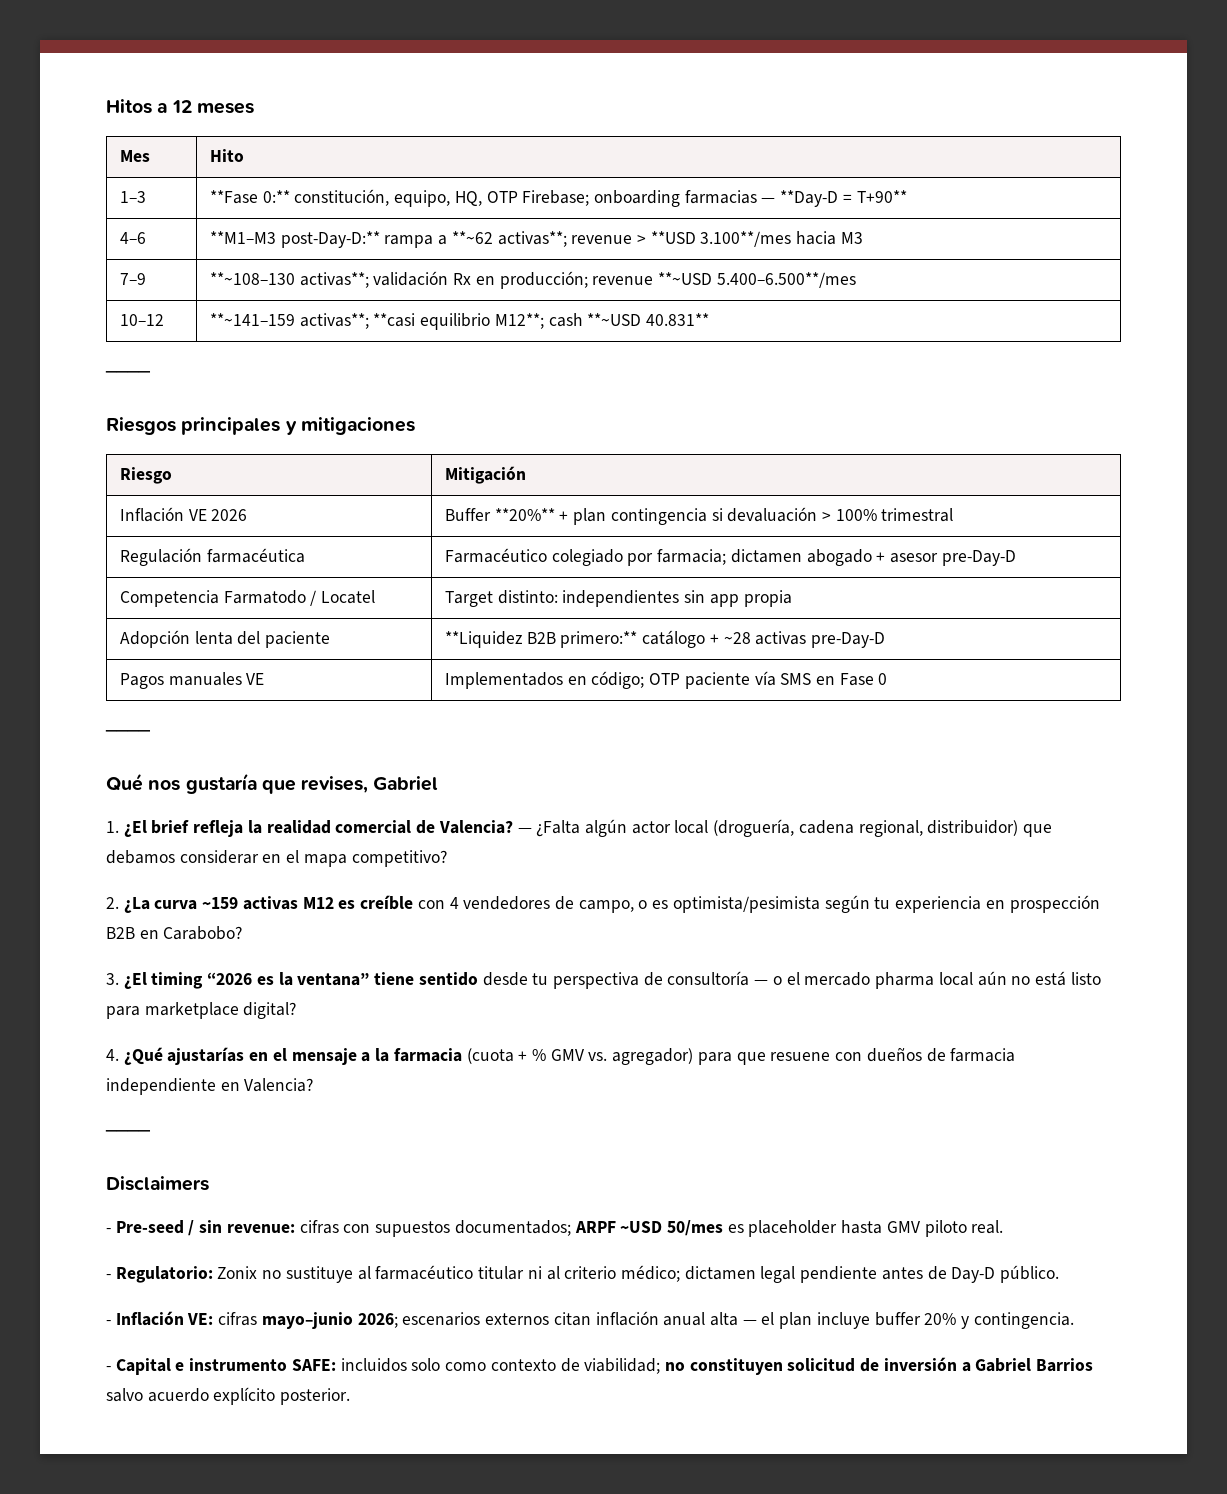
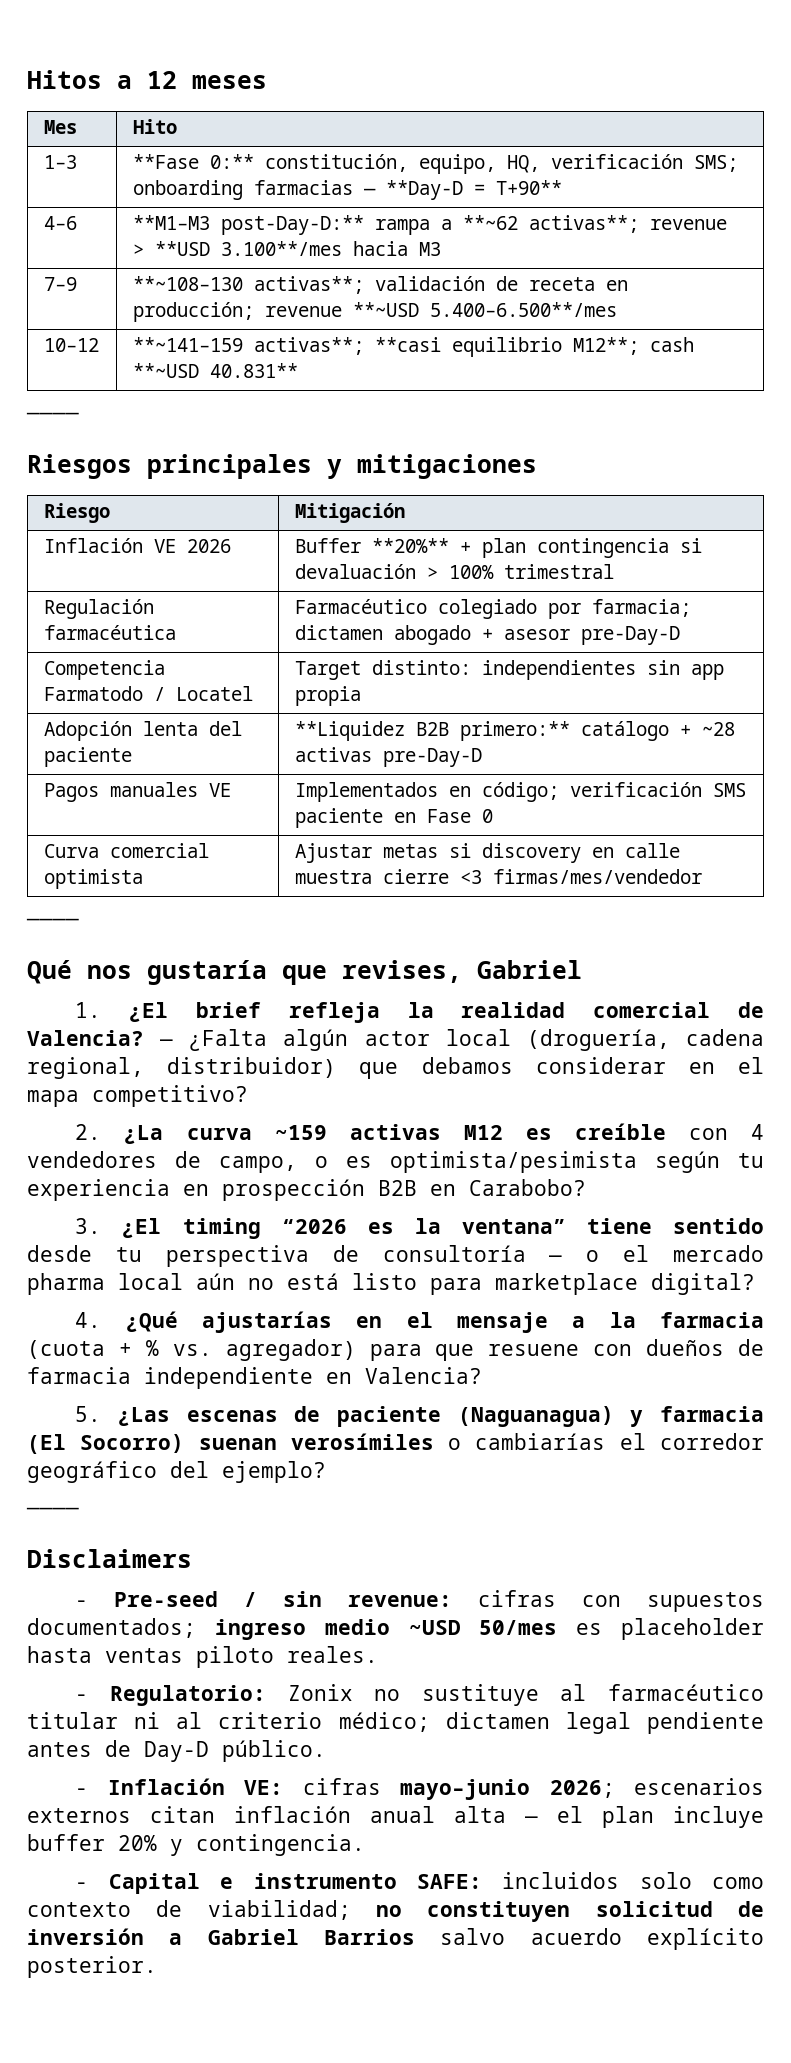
[486,190,590,206] OTP Firebase; -> [550,154,738,172] verificación SMS;
[453,273,472,285] Rx -> [495,276,595,291] de receta
[649,671,812,689] OTP paciente vía SMS -> [569,782,746,797] [294,808,383,828] verificación SMS paciente
(888, 679) none -> [43,843,209,858] [43,869,143,889] [294,843,680,863] [294,869,702,884] // Curva comercial optimista | Ajustar metas si discovery en calle muestra cierre <3 firmas/mes/vendedor
[550,1049,584,1061] GMV -> (159, 1348) none
(314, 1085) none -> [75,1406,764,1427] [27,1433,764,1454] [27,1461,326,1483] // 5. ¿Las escenas de paciente (Naguanagua) y farmacia (El Socorro) suenan verosímiles o cambiarías el corredor geográfico del ejemplo?
[574,1221,616,1233] ARPF -> [214,1619,390,1640] ingreso medio
[886,1220,1004,1237] GMV piloto real. -> [105,1646,378,1668] ventas piloto reales.

